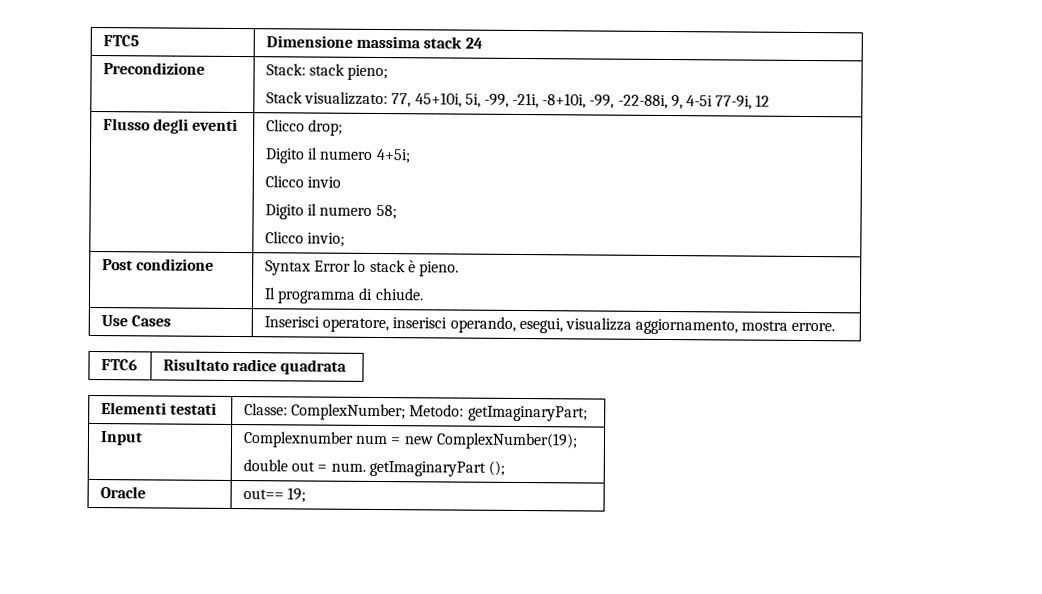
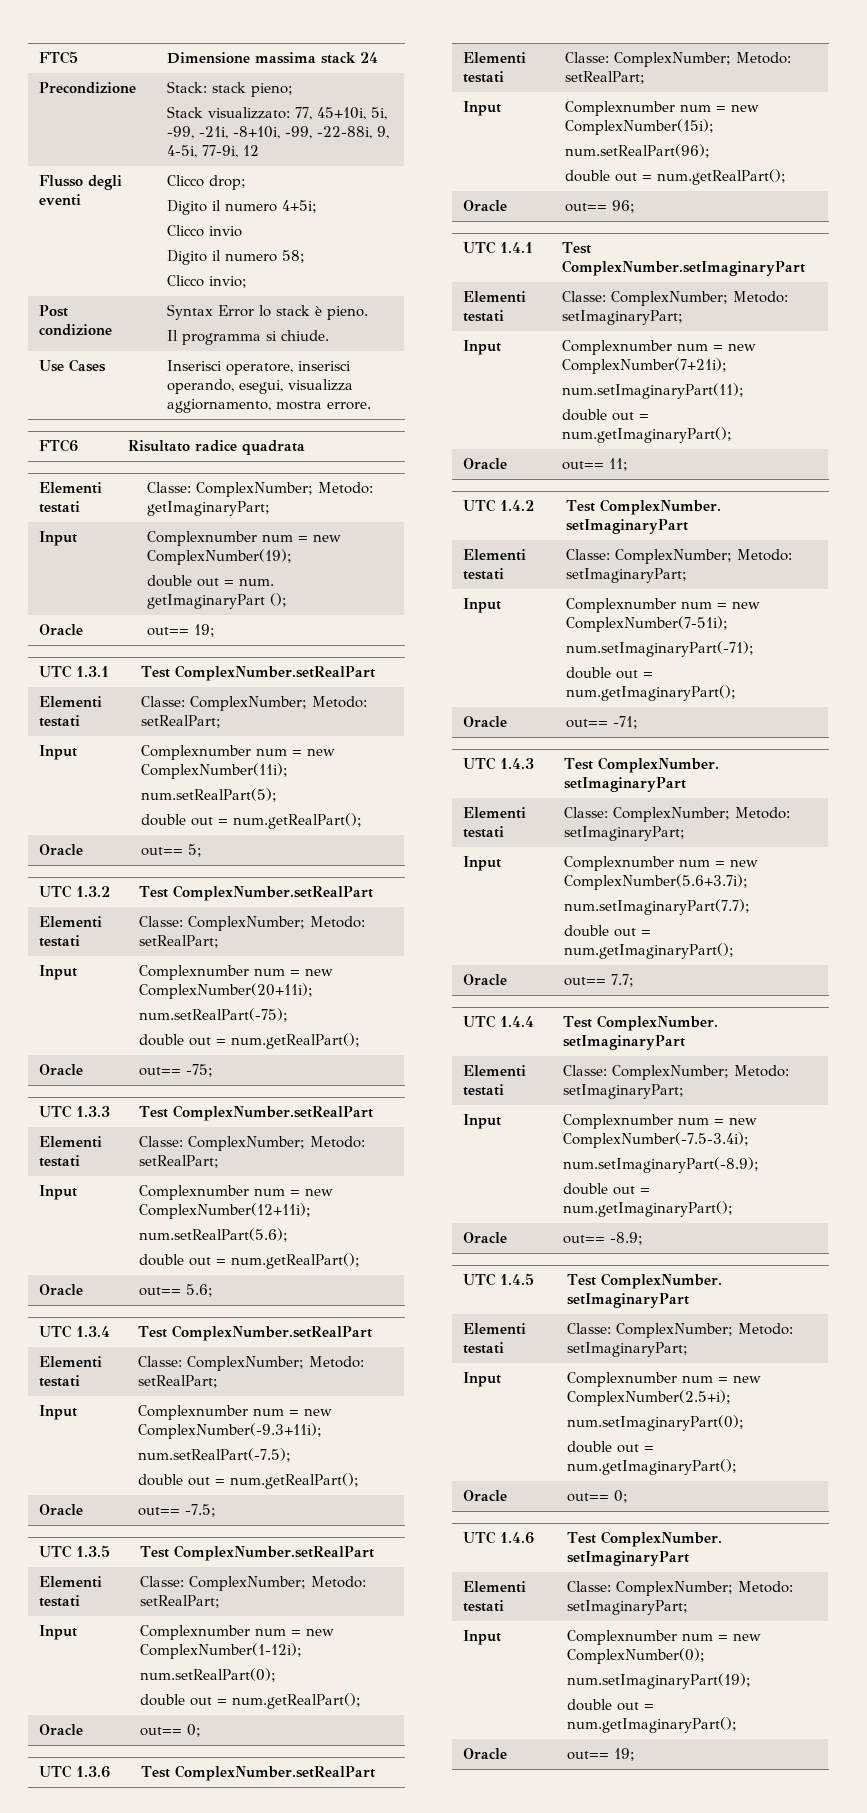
[685,95,713,107] 4-5i -> [167,145,198,158] 4-5i,
[358,287,374,300] di -> [266,331,278,341] si
(307, 495) none -> [39,665,110,678] [141,665,376,681] [39,696,103,708] [39,715,81,727] [141,696,368,711] [141,715,222,728] [39,745,78,760] [141,745,336,760] [141,763,289,779] [141,788,278,802] [141,813,363,829] [39,844,84,855] [141,844,203,857] [39,885,111,898] [139,885,374,901] [39,916,103,928] [39,935,81,947] [139,916,366,931] [139,935,220,948] [39,965,78,980] [139,965,334,980] [139,983,314,999] [139,1008,289,1022] [139,1033,361,1049] [39,1064,84,1075] [139,1064,214,1077] [39,1105,111,1118] [139,1105,374,1121] [39,1136,103,1148] [39,1155,81,1167] [139,1136,366,1151] [139,1155,220,1168] [39,1185,78,1200] [139,1185,334,1200] [139,1203,312,1219] [139,1228,289,1242] [139,1253,361,1269] [39,1284,84,1295] [139,1284,214,1297] [39,1325,111,1338] [138,1325,373,1341] [39,1356,103,1368] [39,1375,81,1387] [138,1356,365,1371] [138,1375,219,1388] [39,1405,78,1420] [138,1405,333,1420] [138,1423,323,1439] [138,1448,292,1462] [138,1473,360,1489] [39,1504,84,1515] [138,1504,217,1517] [39,1545,111,1558] [140,1545,375,1561] [39,1576,103,1588] [39,1595,81,1607] [140,1576,367,1591] [140,1595,221,1608] [39,1625,78,1640] [140,1625,335,1640] [140,1643,303,1659] [140,1668,277,1682] [140,1693,362,1709] [39,1724,84,1735] [140,1724,202,1737] [39,1765,111,1778] [141,1765,376,1781] [463,52,527,64] [463,71,505,83] [565,52,792,67] [565,71,646,84] [463,101,502,116] [565,101,760,116] [565,119,715,135] [565,144,711,158] [565,169,787,185] [463,200,508,211] [565,200,636,213] [463,241,534,254] [562,242,592,254] [562,260,806,276] [463,291,527,303] [463,310,505,322] [562,291,789,306] [562,310,684,325] [463,340,502,355] [562,340,757,355] [562,358,728,374] [562,383,745,399] [562,409,650,421] [562,427,733,443] [463,458,508,469] [562,458,629,471] [463,499,535,512] [566,499,722,515] [566,519,689,534] [463,549,527,561] [463,568,505,580] [566,549,793,564] [566,568,688,583] [463,598,502,613] [566,598,761,613] [566,616,729,632] [566,641,755,657] [566,667,654,679] [566,685,737,701] [463,716,508,727] [566,716,639,729] [463,757,535,770] [564,757,720,773] [564,777,687,792] [463,807,527,819] [463,826,505,838] [564,807,791,822] [564,826,686,841] [463,856,502,871] [564,856,759,871] [564,874,749,890] [564,899,751,915] [564,925,652,937] [564,943,735,959] [463,974,508,985] [564,974,635,987] [463,1015,535,1028] [563,1015,719,1031] [563,1035,686,1050] [463,1065,527,1077] [463,1084,505,1096] [563,1065,790,1080] [563,1084,685,1099] [463,1114,502,1129] [563,1114,758,1129] [563,1132,750,1148] [563,1157,760,1173] [563,1183,651,1195] [563,1201,734,1217] [463,1232,508,1243] [563,1232,644,1245] [463,1273,535,1286] [567,1273,723,1289] [567,1293,690,1308] [463,1323,527,1335] [463,1342,505,1354] [567,1323,794,1338] [567,1342,689,1357] [463,1372,502,1387] [567,1372,762,1387] [567,1390,732,1406] [567,1415,745,1431] [567,1441,655,1453] [567,1459,738,1475] [463,1490,508,1501] [567,1490,629,1503] [463,1531,535,1544] [567,1531,723,1547] [567,1551,690,1566] [463,1581,527,1593] [463,1600,505,1612] [567,1581,794,1596] [567,1600,689,1615] [463,1630,502,1645] [567,1630,762,1645] [567,1648,706,1664] [567,1673,752,1689] [567,1699,655,1711] [567,1717,738,1733] [463,1748,508,1759] [567,1748,636,1761] // UTC 1.3.1 | Test ComplexNumber.setRealPart // Elementi testati | Classe: ComplexNumber; Metodo: setRealPart; // Input | Complexnumber num = new ComplexNumber(11i); // num.setRealPart(5); // double out = num.getRealPart(); // Oracle | out== 5; // UTC 1.3.2 | Test ComplexNumber.setRealPart // Elementi testati | Classe: ComplexNumber; Metodo: setRealPart; // Input | Complexnumber num = new ComplexNumber(20+11i); // num.setRealPart(-75); // double out = num.getRealPart(); // Oracle | out== -75; // UTC 1.3.3 | Test ComplexNumber.setRealPart // Elementi testati | Classe: ComplexNumber; Metodo: setRealPart; // Input | Complexnumber num = new ComplexNumber(12+11i); // num.setRealPart(5.6); // double out = num.getRealPart(); // Oracle | out== 5.6; // UTC 1.3.4 | Test ComplexNumber.setRealPart // Elementi testati | Classe: ComplexNumber; Metodo: setRealPart; // Input | Complexnumber num = new ComplexNumber(-9.3+11i); // num.setRealPart(-7.5); // double out = num.getRealPart(); // Oracle | out== -7.5; // UTC 1.3.5 | Test ComplexNumber.setRealPart // Elementi testati | Classe: ComplexNumber; Metodo: setRealPart; // Input | Complexnumber num = new ComplexNumber(1-12i); // num.setRealPart(0); // double out = num.getRealPart(); // Oracle | out== 0; // UTC 1.3.6 | Test ComplexNumber.setRealPart // Elementi testati | Classe: ComplexNumber; Metodo: setRealPart; // Input | Complexnumber num = new ComplexNumber(15i); // num.setRealPart(96); // double out = num.getRealPart(); // Oracle | out== 96; // UTC 1.4.1 | Test ComplexNumber.setImaginaryPart // Elementi testati | Classe: ComplexNumber; Metodo: setImaginaryPart; // Input | Complexnumber num = new ComplexNumber(7+21i); // num.setImaginaryPart(11); // double out = num.getImaginaryPart(); // Oracle | out== 11; // UTC 1.4.2 | Test ComplexNumber. setImaginaryPart // Elementi testati | Classe: ComplexNumber; Metodo: setImaginaryPart; // Input | Complexnumber num = new ComplexNumber(7-51i); // num.setImaginaryPart(-71); // double out = num.getImaginaryPart(); // Oracle | out== -71; // UTC 1.4.3 | Test ComplexNumber. setImaginaryPart // Elementi testati | Classe: ComplexNumber; Metodo: setImaginaryPart; // Input | Complexnumber num = new ComplexNumber(5.6+3.7i); // num.setImaginaryPart(7.7); // double out = num.getImaginaryPart(); // Oracle | out== 7.7; // UTC 1.4.4 | Test ComplexNumber. setImaginaryPart // Elementi testati | Classe: ComplexNumber; Metodo: setImaginaryPart; // Input | Complexnumber num = new ComplexNumber(-7.5-3.4i); // num.setImaginaryPart(-8.9); // double out = num.getImaginaryPart(); // Oracle | out== -8.9; // UTC 1.4.5 | Test ComplexNumber. setImaginaryPart // Elementi testati | Classe: ComplexNumber; Metodo: setImaginaryPart; // Input | Complexnumber num = new ComplexNumber(2.5+i); // num.setImaginaryPart(0); // double out = num.getImaginaryPart(); // Oracle | out== 0; // UTC 1.4.6 | Test ComplexNumber. setImaginaryPart // Elementi testati | Classe: ComplexNumber; Metodo: setImaginaryPart; // Input | Complexnumber num = new ComplexNumber(0); // num.setImaginaryPart(19); // double out = num.getImaginaryPart(); // Oracle | out== 19;

